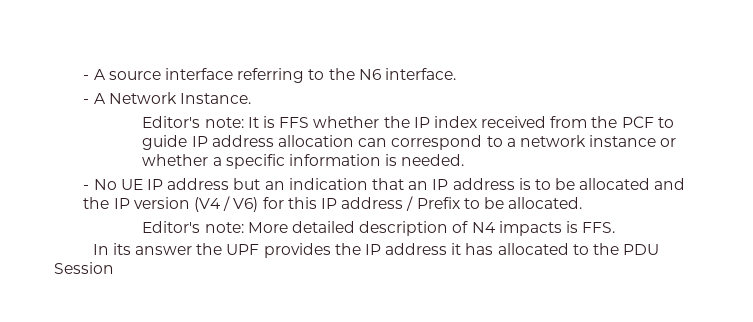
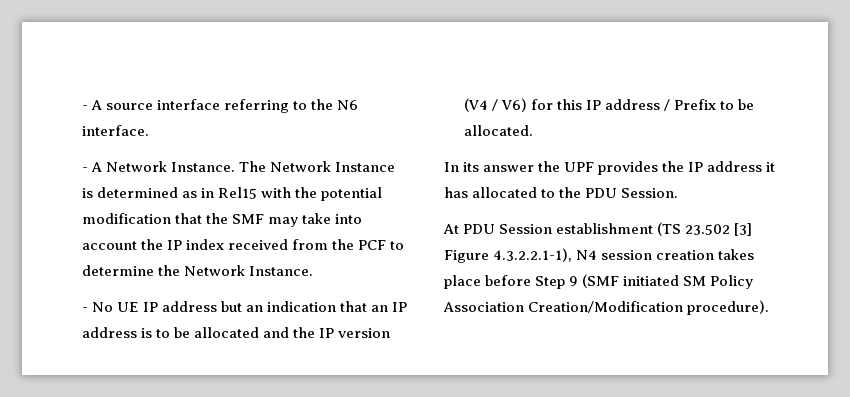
[142,116,380,128] // Editor's note: It is FFS whether -> [238,161,395,172] [81,187,382,201] [81,213,362,227] [81,241,137,250] The Network Instance is determined as in Rel15 with the potential modification that the SMF may take into account
[142,135,677,150] [142,154,465,169] guide IP address allocation can correspond to a network instance or whether a specific information is needed. -> [81,265,313,276] determine the Network Instance.
[142,221,616,236] // Editor's note: More detailed description of N4 impacts is FFS. -> (533, 130) none
[54,262,114,274] Session -> [621,188,679,198] [443,222,753,236] [444,248,755,263] [444,274,754,289] [443,300,770,315] Session. // At PDU Session establishment (TS 23.502 [3] Figure 4.3.2.2.1-1), N4 session creation takes place before Step 9 (SMF initiated SM Policy Association Creation/Modification procedure).

